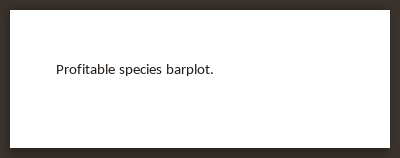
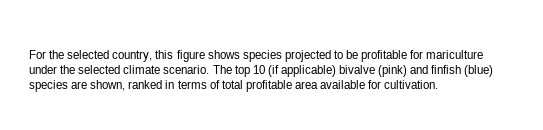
[56,64,214,76] Profitable species barplot. -> [29,50,484,62] [29,65,494,77] [29,80,439,92] For the selected country, this figure shows species projected to be profitable for mariculture under the selected climate scenario. The top 10 (if applicable) bivalve (pink) and finfish (blue) species are shown, ranked in terms of total profitable area available for cultivation.

